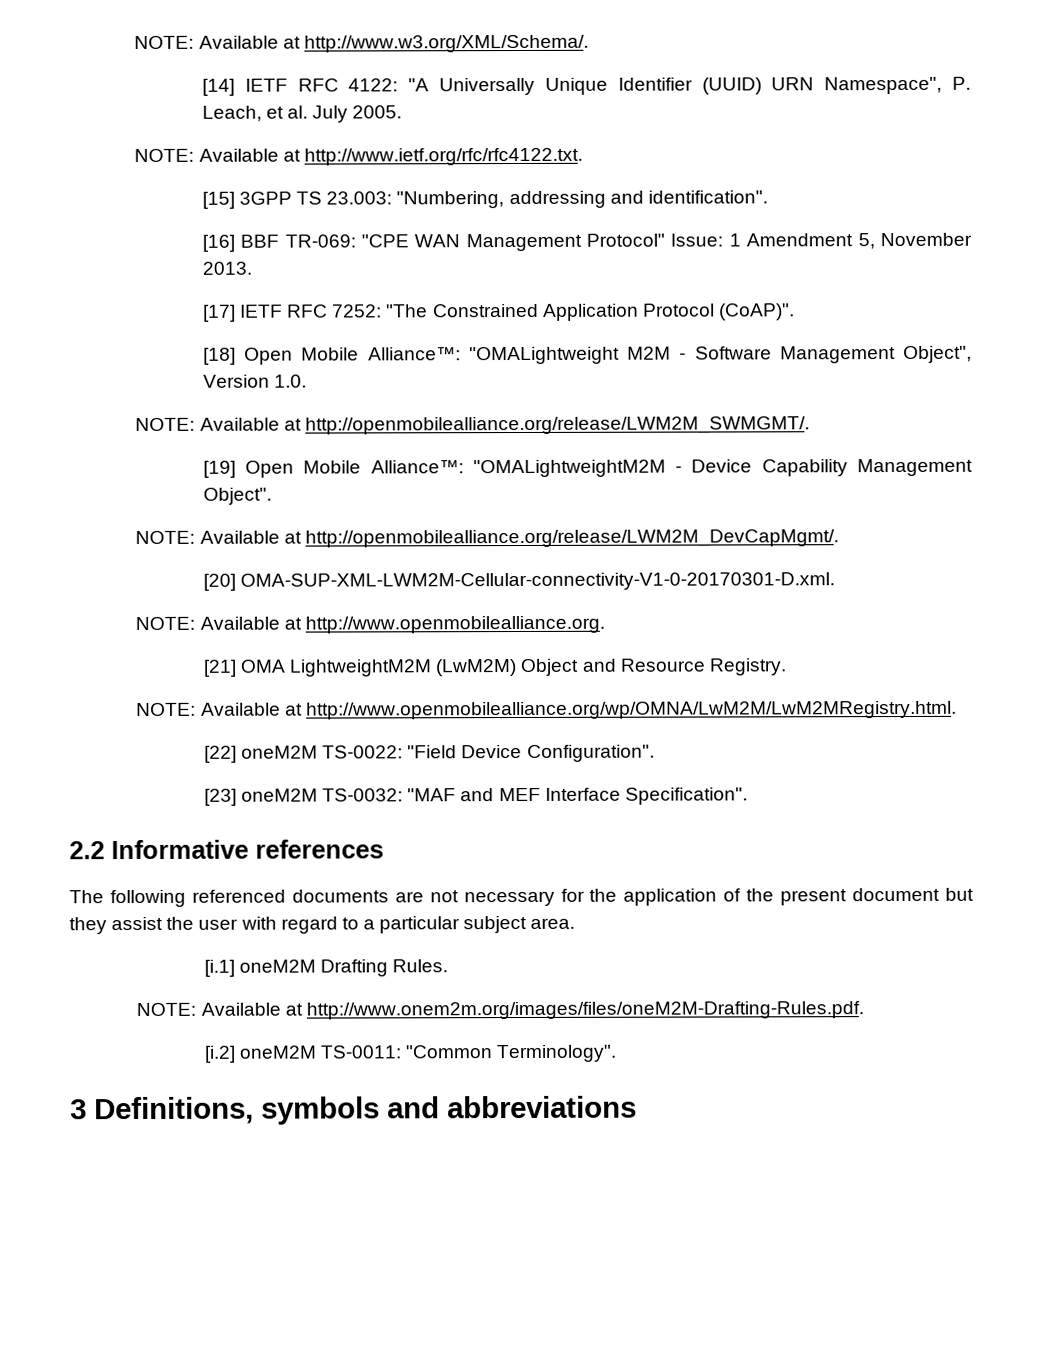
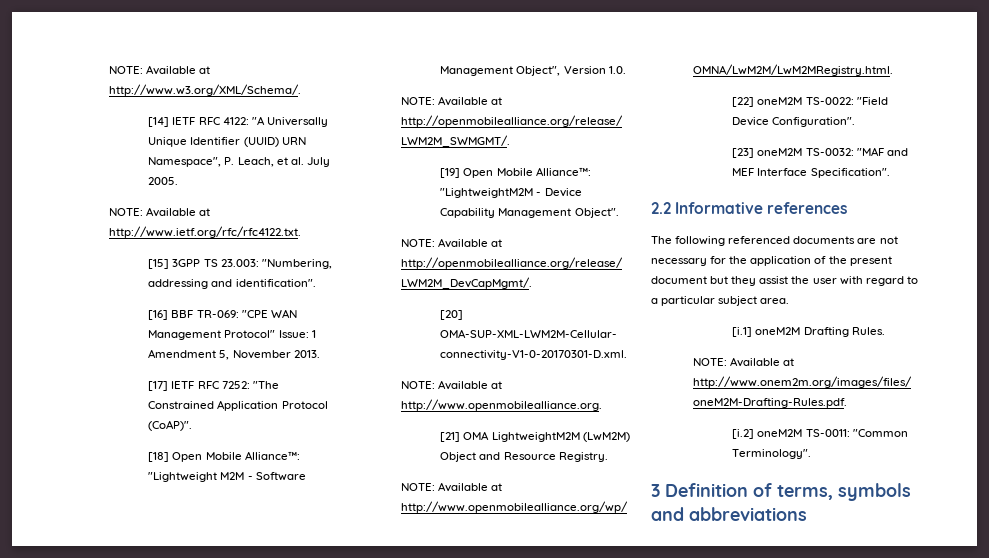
[468,346,620,365] "OMALightweight -> [148,472,218,482] "Lightweight
[472,459,666,478] "OMALightweightM2M -> [440,188,534,198] "LightweightM2M
[94,1096,254,1125] Definitions, -> [665,483,833,500] Definition of terms,

